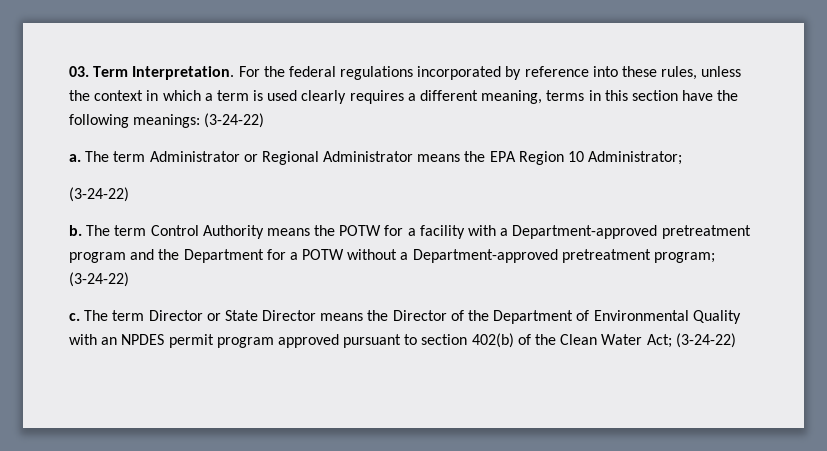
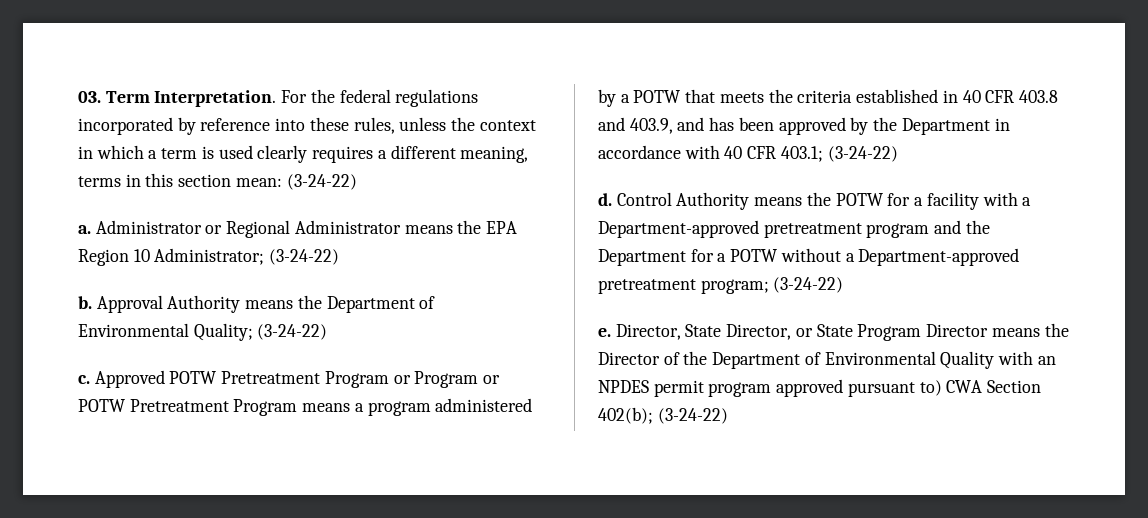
[682,90,739,101] [69,114,201,128] have the following meanings: -> [235,178,282,187] mean:
[85,151,146,162] The term -> (91, 229) none
(683, 158) // -> (265, 256) none
[86,225,147,236] The term -> [96,295,436,313] [78,323,328,341] [78,370,501,388] [78,398,533,416] [598,89,1058,107] [598,117,1010,135] [598,145,898,162] [598,193,612,206] Approval Authority means the Department of Environmental Quality; (3-24-22) // c. Approved POTW Pretreatment Program or Program or POTW Pretreatment Program means a program administered by a POTW that meets the criteria established in 40 CFR 403.8 and 403.9, and has been approved by the Department in accordance with 40 CFR 403.1; (3-24-22) // d.
[69,310,203,321] c. The term Director -> [598,324,792,340] e. Director, State Director,
(258, 315) none -> [857,324,922,341] Program
[404,333,672,348] to section 402(b) of the Clean Water Act; -> [919,380,1042,396] [598,407,653,424] to) CWA Section 402(b);

